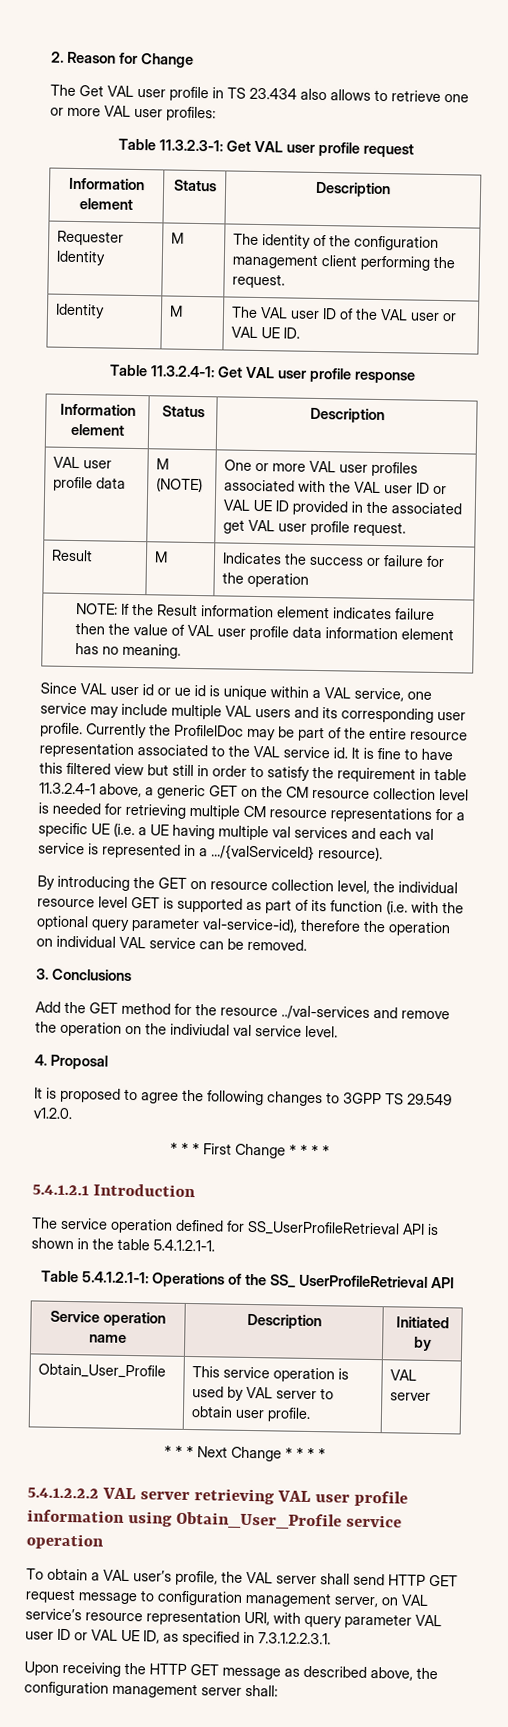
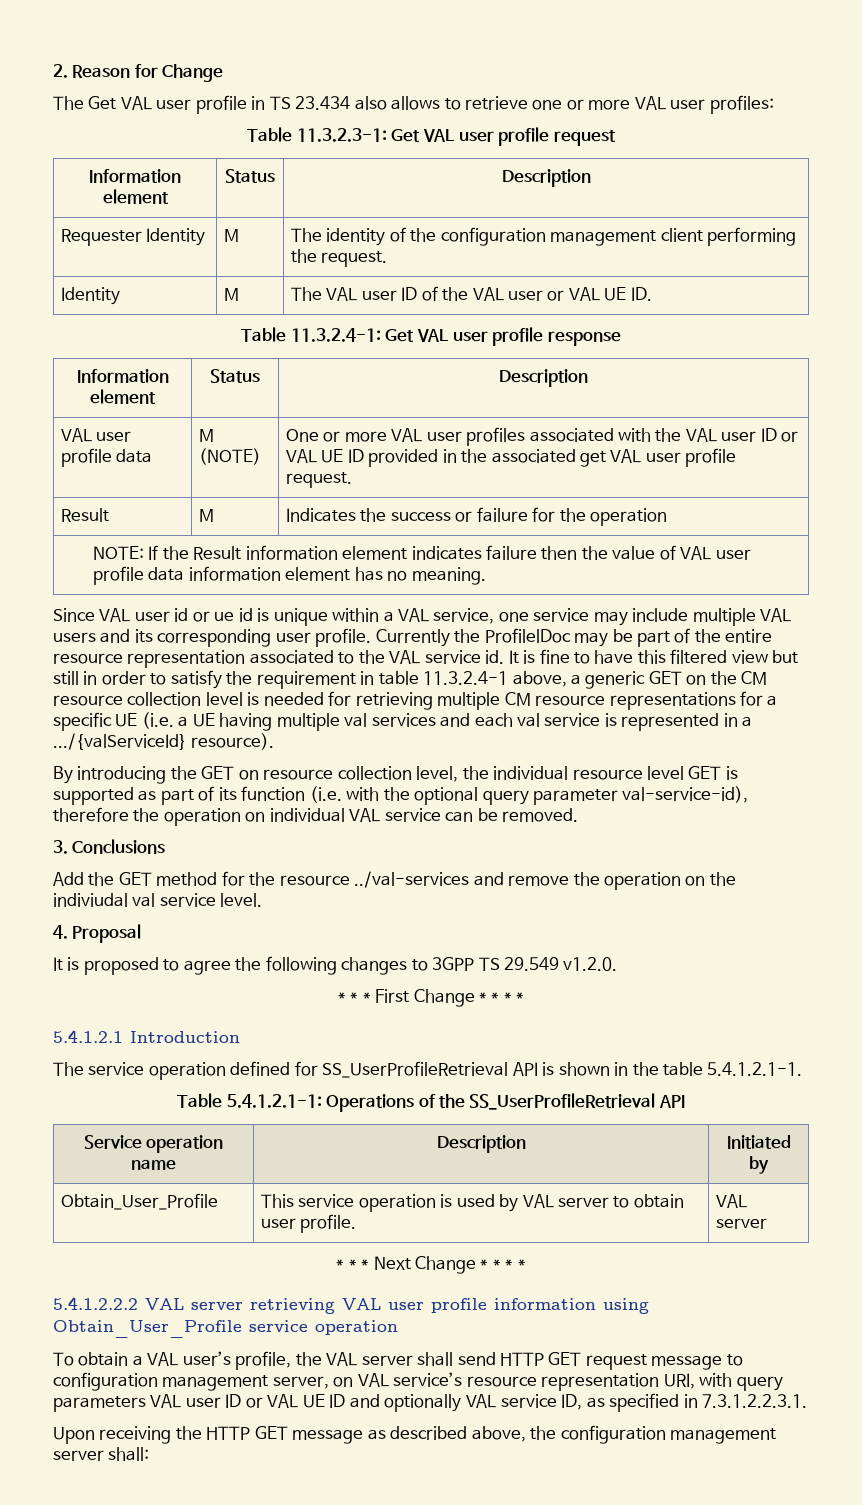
[269,1274,428,1288] SS_ UserProfileRetrieval -> [469,1093,656,1110] SS_UserProfileRetrieval
[344,1613,442,1629] [25,1628,140,1642] parameter VAL user ID or VAL UE -> [53,1394,557,1412] parameters VAL user ID or VAL UE ID and optionally VAL service

